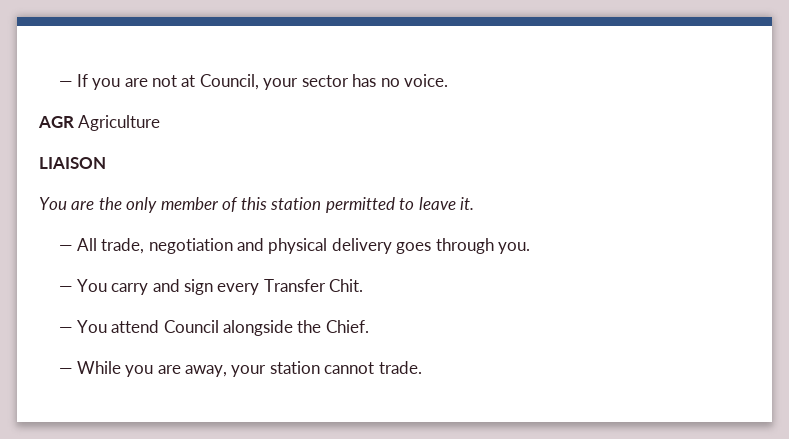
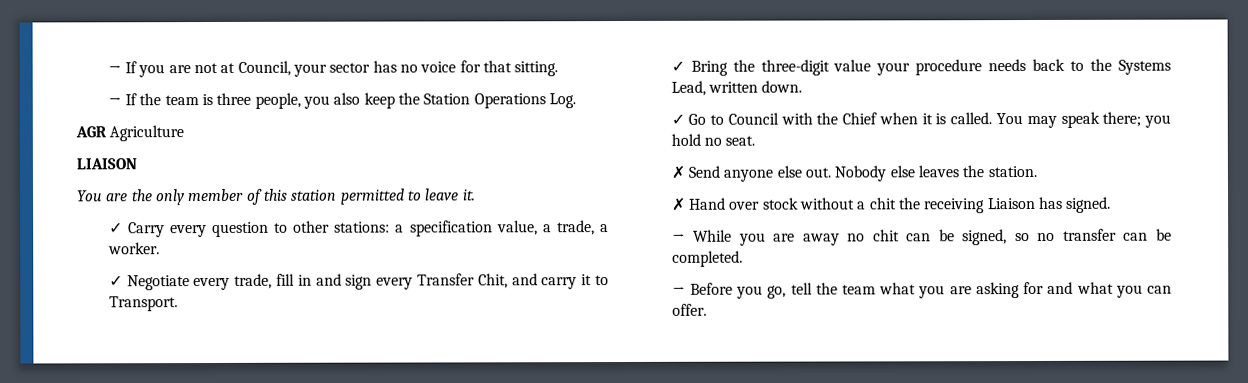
[59,81,73,87] — -> [107,65,122,74] →
[404,74,449,87] voice. -> [420,60,559,77] [107,92,576,109] voice for that sitting. // → If the team is three people, you also keep the Station Operations Log.
[59,238,531,254] [59,279,364,295] [59,320,369,336] [59,361,422,377] — All trade, negotiation and physical delivery goes through you. // — You carry and sign every Transfer Chit. // — You attend Council alongside the Chief. // — While you are away, your station cannot trade. -> [108,220,610,238] [107,242,160,255] [108,273,609,291] [108,296,178,312] [670,58,1172,76] [670,80,803,96] [670,111,1171,129] [670,133,756,146] [670,165,1037,182] [671,196,1112,214] [671,228,1172,246] [671,250,743,267] [671,281,1172,299] [671,303,707,316] ✓ Carry every question to other stations: a specification value, a trade, a worker. // ✓ Negotiate every trade, fill in and sign every Transfer Chit, and carry it to Transport. // ✓ Bring the three-digit value your procedure needs back to the Systems Lead, written down. // ✓ Go to Council with the Chief when it is called. You may speak there; you hold no seat. // ✗ Send anyone else out. Nobody else leaves the station. // ✗ Hand over stock without a chit the receiving Liaison has signed. // → While you are away no chit can be signed, so no transfer can be completed. // → Before you go, tell the team what you are asking for and what you can offer.

